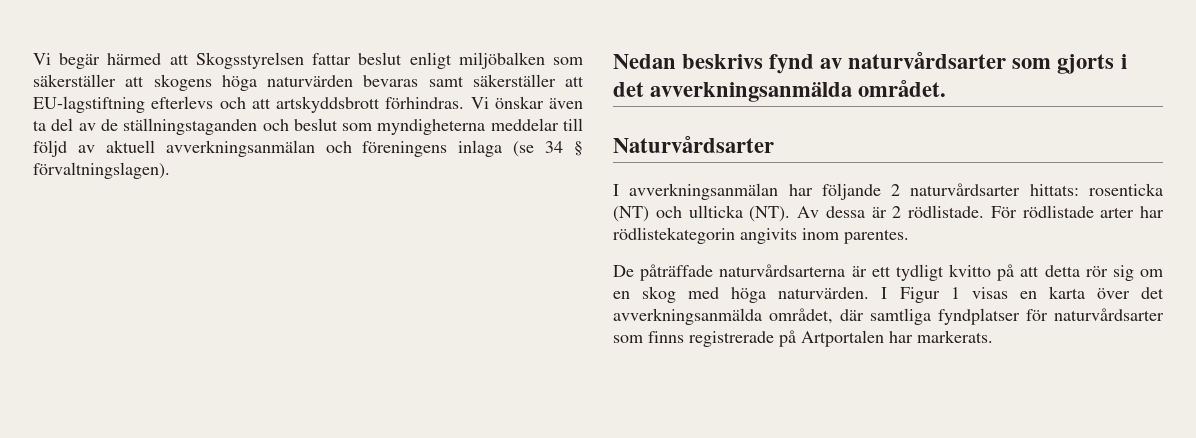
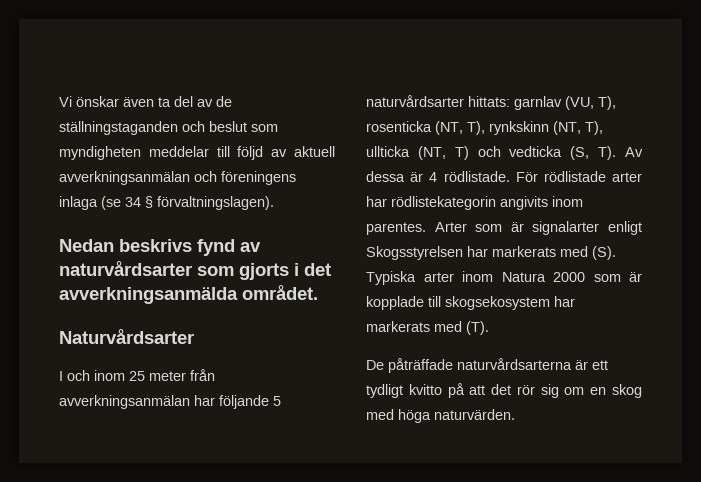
[33,52,583,69] [33,74,584,91] [33,96,489,113] Vi begär härmed att Skogsstyrelsen fattar beslut enligt miljöbalken som säkerställer att skogens höga naturvärden bevaras samt säkerställer att EU-lagstiftning efterlevs och att artskyddsbrott förhindras. Vi -> [59,96,72,107] Vi
[377,119,486,135] myndigheterna -> [59,146,141,160] myndigheten
(619, 190) none -> [67,369,215,381] och inom 25 meter från
[891,184,901,196] 2 -> [273,396,281,406] 5
[1089,183,1163,196] [613,205,791,222] rosenticka (NT) och ullticka (NT). -> [514,96,616,110] [366,121,603,135] [366,146,617,160] garnlav (VU, T), rosenticka (NT, T), rynkskinn (NT, T), ullticka (NT, T) och vedticka (S, T).
[892,206,902,218] 2 -> [429,172,438,182] 4
(909, 236) none -> [434,221,642,235] [366,246,616,260] [366,271,642,285] [366,296,575,310] [366,321,489,335] Arter som är signalarter enligt Skogsstyrelsen har markerats med (S). Typiska arter inom Natura 2000 som är kopplade till skogsekosystem har markerats med (T).
[1044,265,1080,277] detta -> [491,384,512,395] det
[881,286,1164,303] [613,308,1164,325] [613,330,993,347] I Figur 1 visas en karta över det avverkningsanmälda området, där samtliga fyndplatser för naturvårdsarter som finns registrerade på Artportalen har markerats. -> (515, 414) none

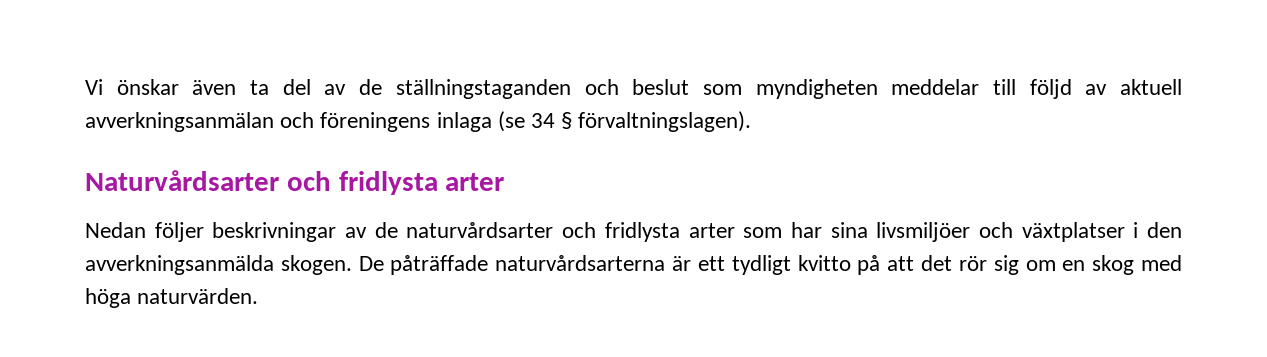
[59,239,261,256] [59,261,331,280] [59,285,318,304] [59,329,194,344] [59,369,215,381] [59,395,281,409] [366,95,616,110] [366,121,603,135] [366,146,643,160] [366,171,642,182] [366,196,583,210] [366,221,642,235] [366,246,616,260] [366,271,642,285] [366,296,575,310] [366,321,489,335] Nedan beskrivs fynd av naturvårdsarter som gjorts i det avverkningsanmälda området. // Naturvårdsarter // I och inom 25 meter från avverkningsanmälan har följande 5 naturvårdsarter hittats: garnlav (VU, T), rosenticka (NT, T), rynkskinn (NT, T), ullticka (NT, T) och vedticka (S, T). Av dessa är 4 rödlistade. För rödlistade arter har rödlistekategorin angivits inom parentes. Arter som är signalarter enligt Skogsstyrelsen har markerats med (S). Typiska arter inom Natura 2000 som är kopplade till skogsekosystem har markerats med (T). // -> [85,170,505,195] [85,222,1182,242] [85,255,352,275] Naturvårdsarter och fridlysta arter // Nedan följer beskrivningar av de naturvårdsarter och fridlysta arter som har sina livsmiljöer och växtplatser i den avverkningsanmälda skogen.

